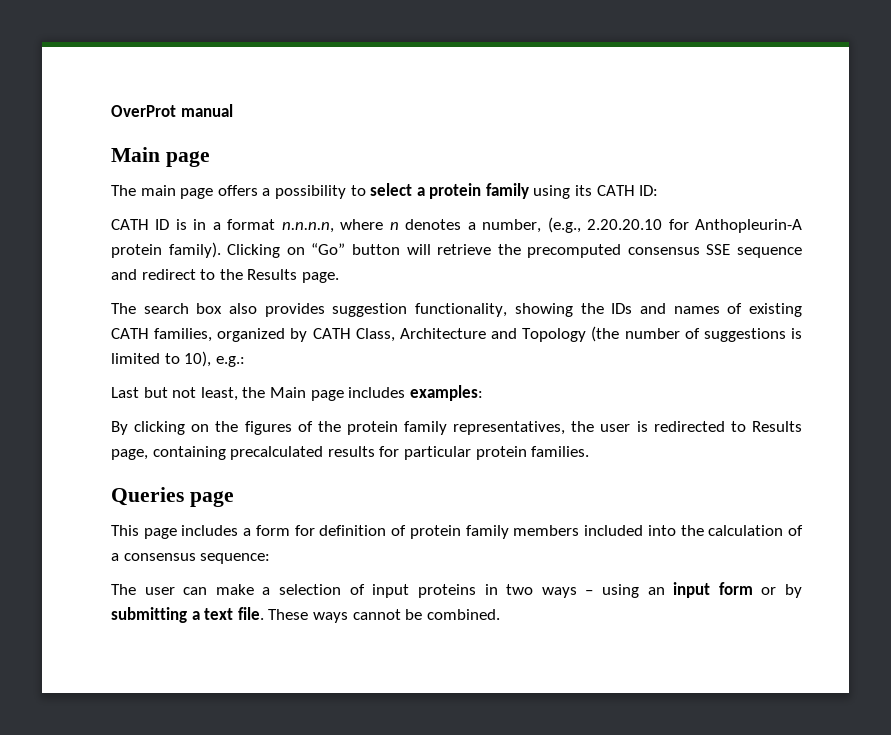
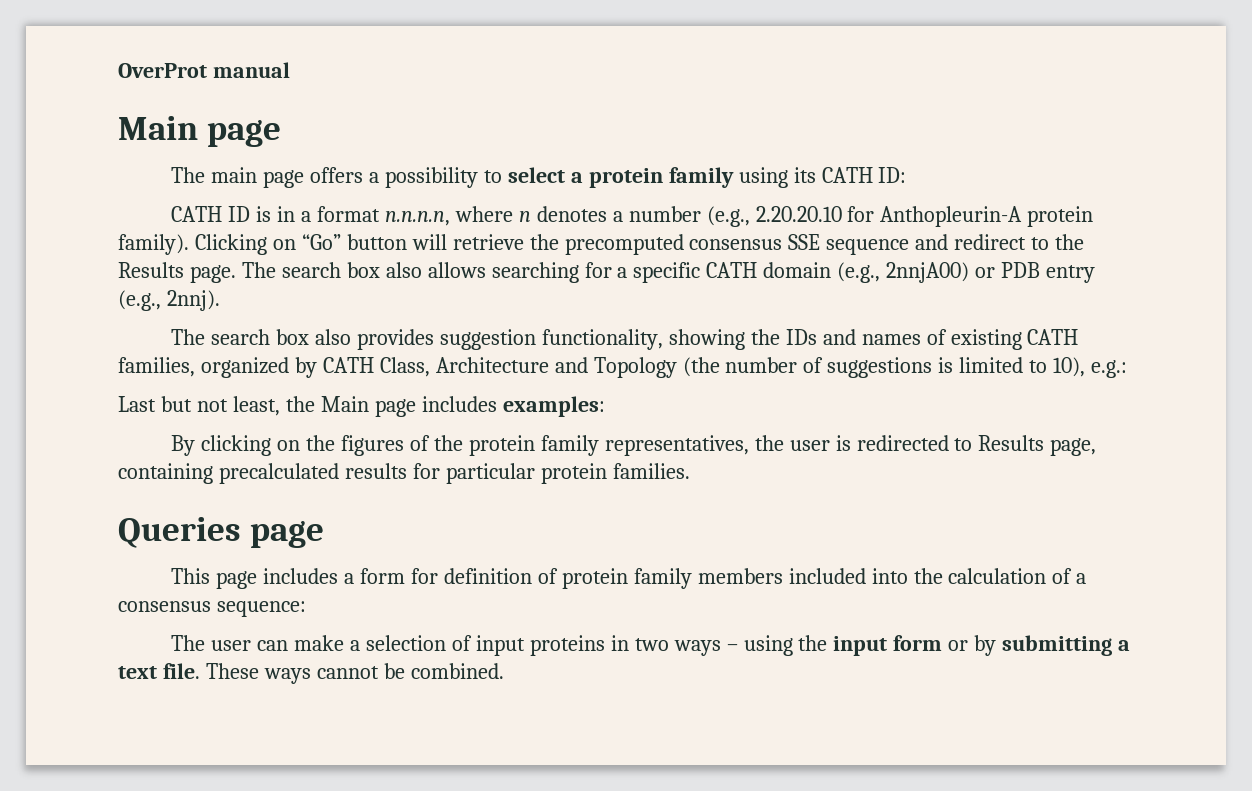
[482,219,542,233] number, -> [628,206,701,222] number
(339, 277) none -> [241,262,1095,283] [118,290,220,311] The search box also allows searching for a specific CATH domain (e.g., 2nnjA00) or PDB entry (e.g., 2nnj).
[647,587,665,595] an -> [798,635,828,651] the

